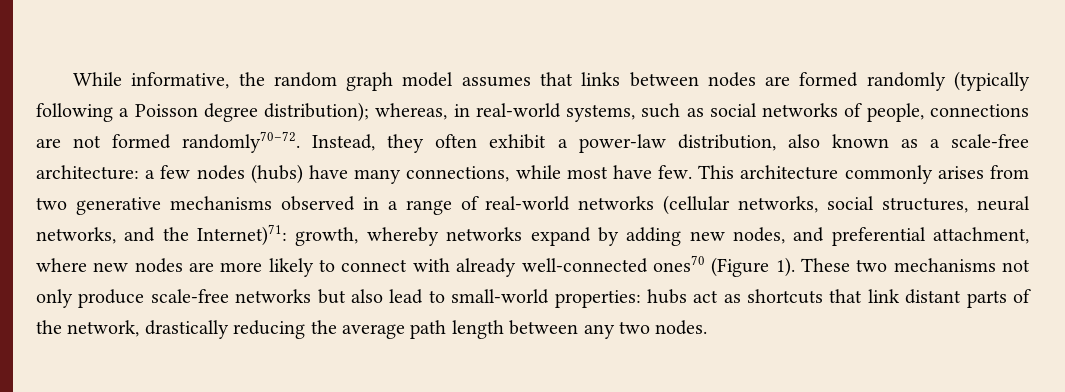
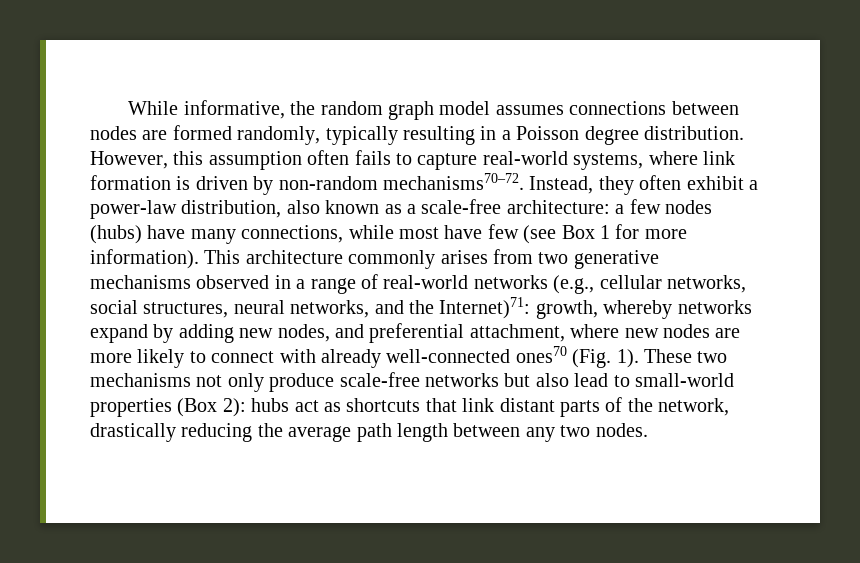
[539,72,621,86] that links -> [569,101,667,115] connections
[866,71,1031,91] [36,102,1029,122] [36,131,301,153] randomly (typically following a Poisson degree distribution); whereas, in real-world systems, such as social networks of people, connections are not formed randomly70–72. -> [237,126,744,145] [90,150,735,170] [90,173,524,195] randomly, typically resulting in a Poisson degree distribution. However, this assumption often fails to capture real-world systems, where link formation is driven by non-random mechanisms70–72.
[658,165,693,179] few. -> [487,224,687,244] [90,249,199,269] few (see Box 1 for more information).
[663,195,731,215] (cellular -> [553,275,662,294] (e.g., cellular
[711,257,770,277] (Figure -> [572,349,612,368] (Fig.
[554,290,641,308] properties: -> [90,398,246,417] properties (Box 2):

